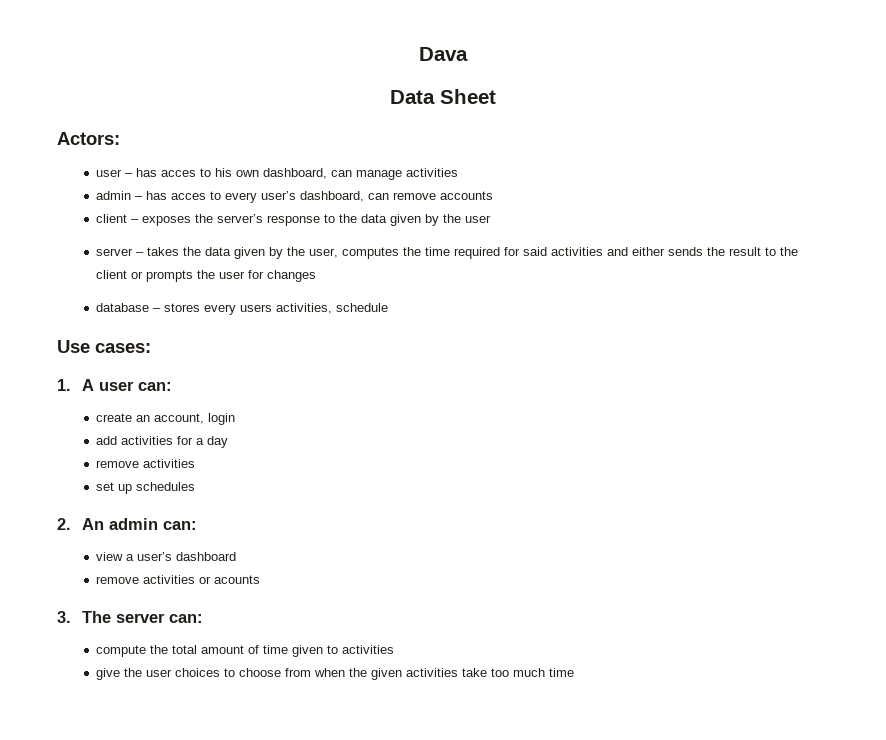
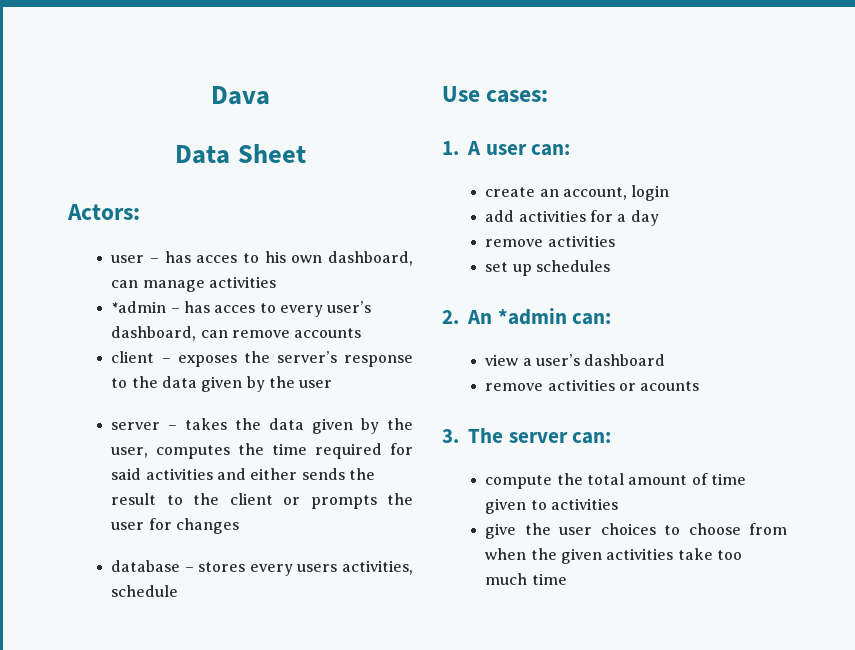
[96,191,132,200] admin -> [111,301,167,313] *admin
[108,518,158,530] admin -> [497,308,567,325] *admin

